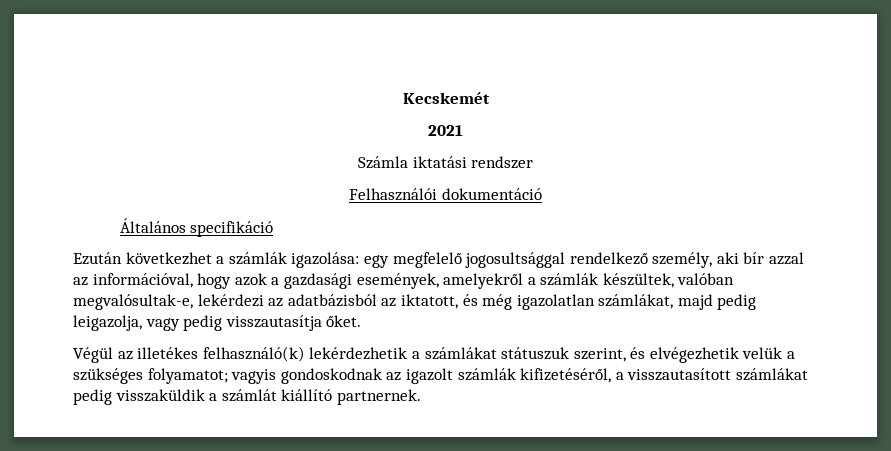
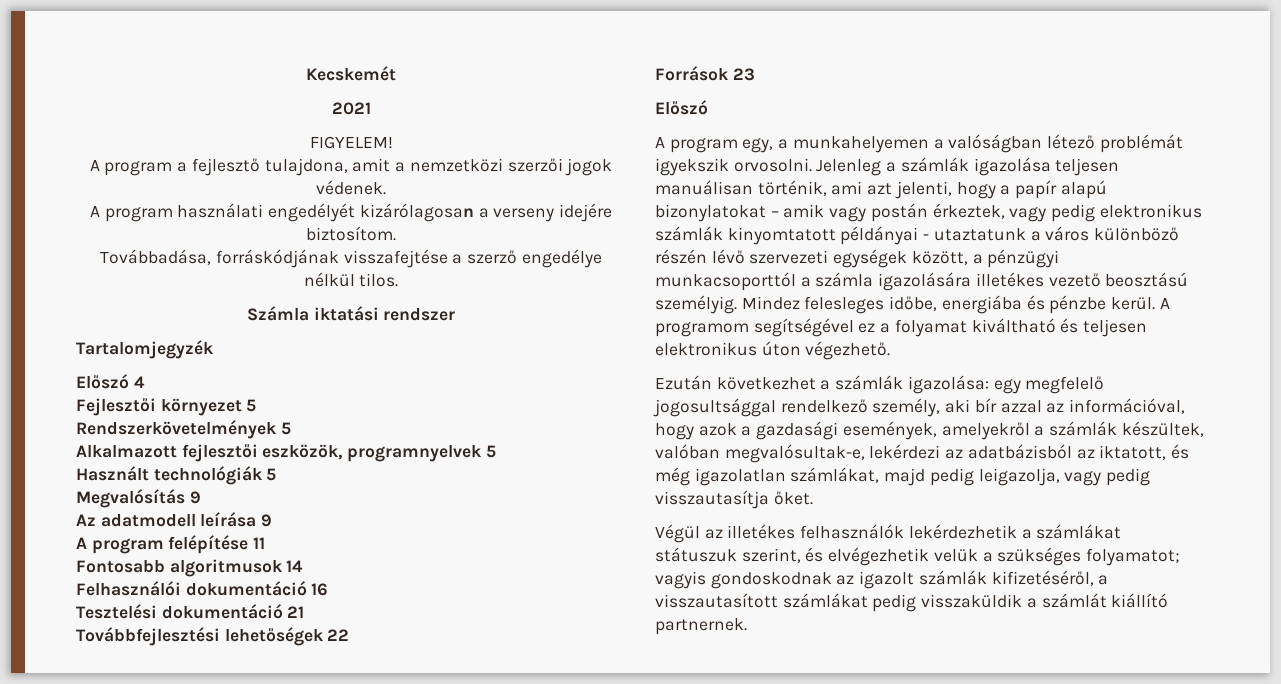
[357,156,534,169] [349,188,542,201] [119,218,274,237] Számla iktatási rendszer // Felhasználói dokumentáció // Általános specifikáció -> [309,136,393,149] [89,158,613,176] [316,180,386,195] [89,203,613,222] [306,226,396,241] [100,249,602,268] [303,272,399,287] [246,306,456,321] [76,340,214,359] [76,374,145,389] [76,398,257,416] [76,420,291,439] [76,444,496,462] [76,466,277,485] [76,489,201,508] [76,512,273,527] [76,535,266,554] [76,559,304,577] [76,581,329,596] [76,604,305,619] [76,627,350,646] [655,66,755,81] [655,100,708,115] [655,134,1183,153] [655,157,1120,176] [655,180,1107,199] [655,203,1202,222] [655,226,1180,245] [655,249,1060,268] [655,272,1189,291] [655,295,1170,314] [655,318,1148,337] [655,341,891,360] FIGYELEM! // A program a fejlesztő tulajdona, amit a nemzetközi szerzői jogok védenek. // A program használati engedélyét kizárólagosan a verseny idejére biztosítom. // Továbbadása, forráskódjának visszafejtése a szerző engedélye nélkül tilos. // Számla iktatási rendszer // Tartalomjegyzék // Előszó 4 // Fejlesztői környezet 5 // Rendszerkövetelmények 5 // Alkalmazott fejlesztői eszközök, programnyelvek 5 // Használt technológiák 5 // Megvalósítás 9 // Az adatmodell leírása 9 // A program felépítése 11 // Fontosabb algoritmusok 14 // Felhasználói dokumentáció 16 // Tesztelési dokumentáció 21 // Továbbfejlesztési lehetőségek 22 // Források 23 // Előszó // A program egy, a munkahelyemen a valóságban létező problémát igyekszik orvosolni. Jelenleg a számlák igazolása teljesen manuálisan történik, ami azt jelenti, hogy a papír alapú bizonylatokat – amik vagy postán érkeztek, vagy pedig elektronikus számlák kinyomtatott példányai - utaztatunk a város különböző részén lévő szervezeti egységek között, a pénzügyi munkacsoporttól a számla igazolására illetékes vezető beosztású személyig. Mindez felesleges időbe, energiába és pénzbe kerül. A programom segítségével ez a folyamat kiváltható és teljesen elektronikus úton végezhető.
[202,346,305,362] felhasználó(k) -> [800,524,905,539] felhasználók

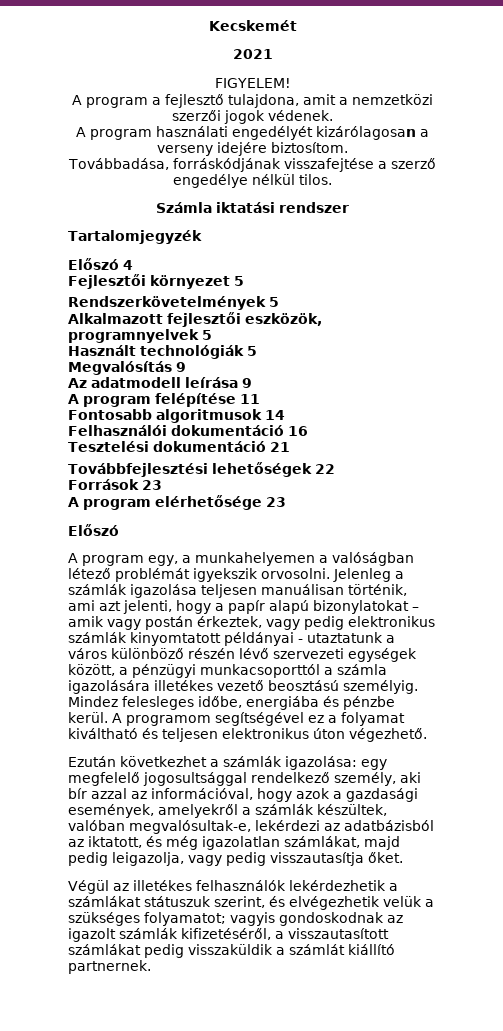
(755, 74) none -> [68,495,286,510] // A program elérhetősége 23

